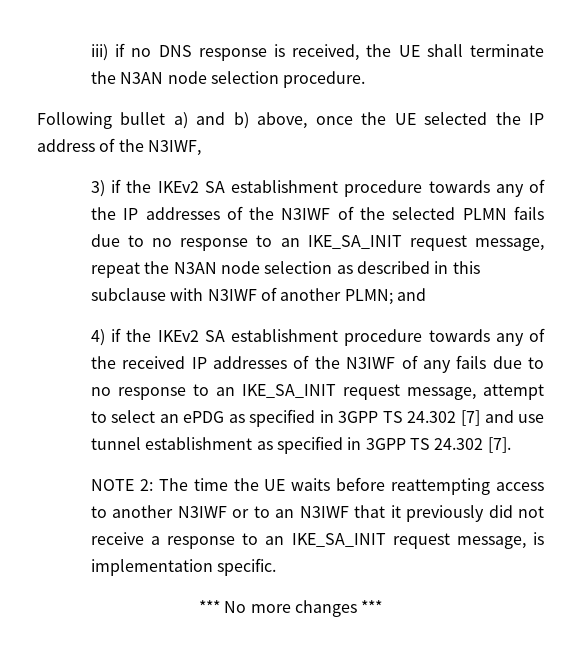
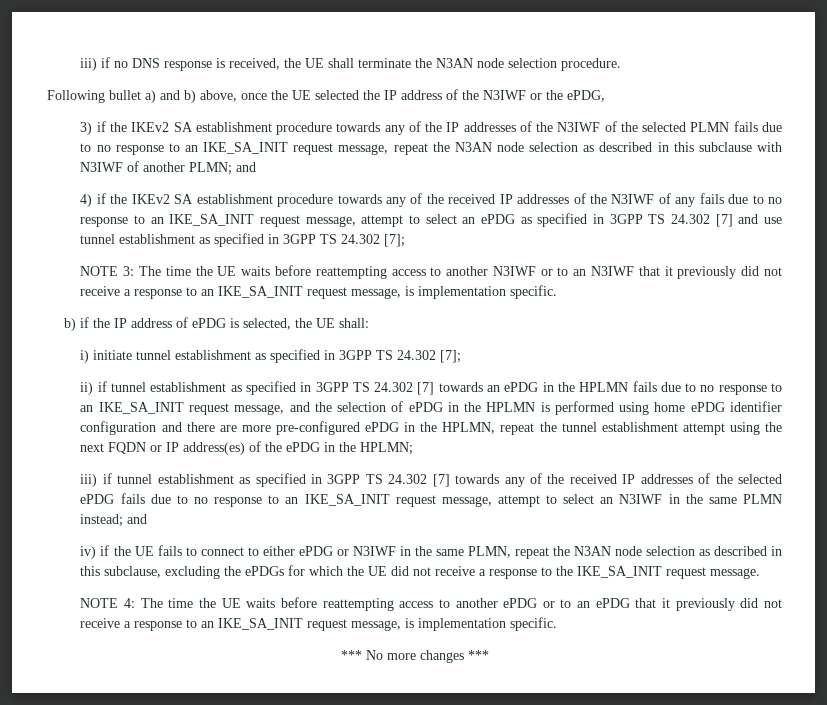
[147,140,201,156] N3IWF, -> [483,90,605,102] N3IWF or the ePDG,
[487,437,511,453] [90,479,153,491] [7]. // NOTE 2: -> [384,234,406,247] [80,266,135,276] [7]; // NOTE 3:
(277, 567) none -> [63,317,369,331] [80,349,462,363] [80,381,783,395] [80,401,782,415] [80,421,782,435] [80,441,414,455] [80,473,783,487] [80,493,782,507] [80,514,148,527] [80,545,783,559] [80,565,761,579] [80,597,782,611] [80,617,558,631] // b) if the IP address of ePDG is selected, the UE shall: // i) initiate tunnel establishment as specified in 3GPP TS 24.302 [7]; // ii) if tunnel establishment as specified in 3GPP TS 24.302 [7] towards an ePDG in the HPLMN fails due to no response to an IKE_SA_INIT request message, and the selection of ePDG in the HPLMN is performed using home ePDG identifier configuration and there are more pre-configured ePDG in the HPLMN, repeat the tunnel establishment attempt using the next FQDN or IP address(es) of the ePDG in the HPLMN; // iii) if tunnel establishment as specified in 3GPP TS 24.302 [7] towards any of the received IP addresses of the selected ePDG fails due to no response to an IKE_SA_INIT request message, attempt to select an N3IWF in the same PLMN instead; and // iv) if the UE fails to connect to either ePDG or N3IWF in the same PLMN, repeat the N3AN node selection as described in this subclause, excluding the ePDGs for which the UE did not receive a response to the IKE_SA_INIT request message. // NOTE 4: The time the UE waits before reattempting access to another ePDG or to an ePDG that it previously did not receive a response to an IKE_SA_INIT request message, is implementation specific.

